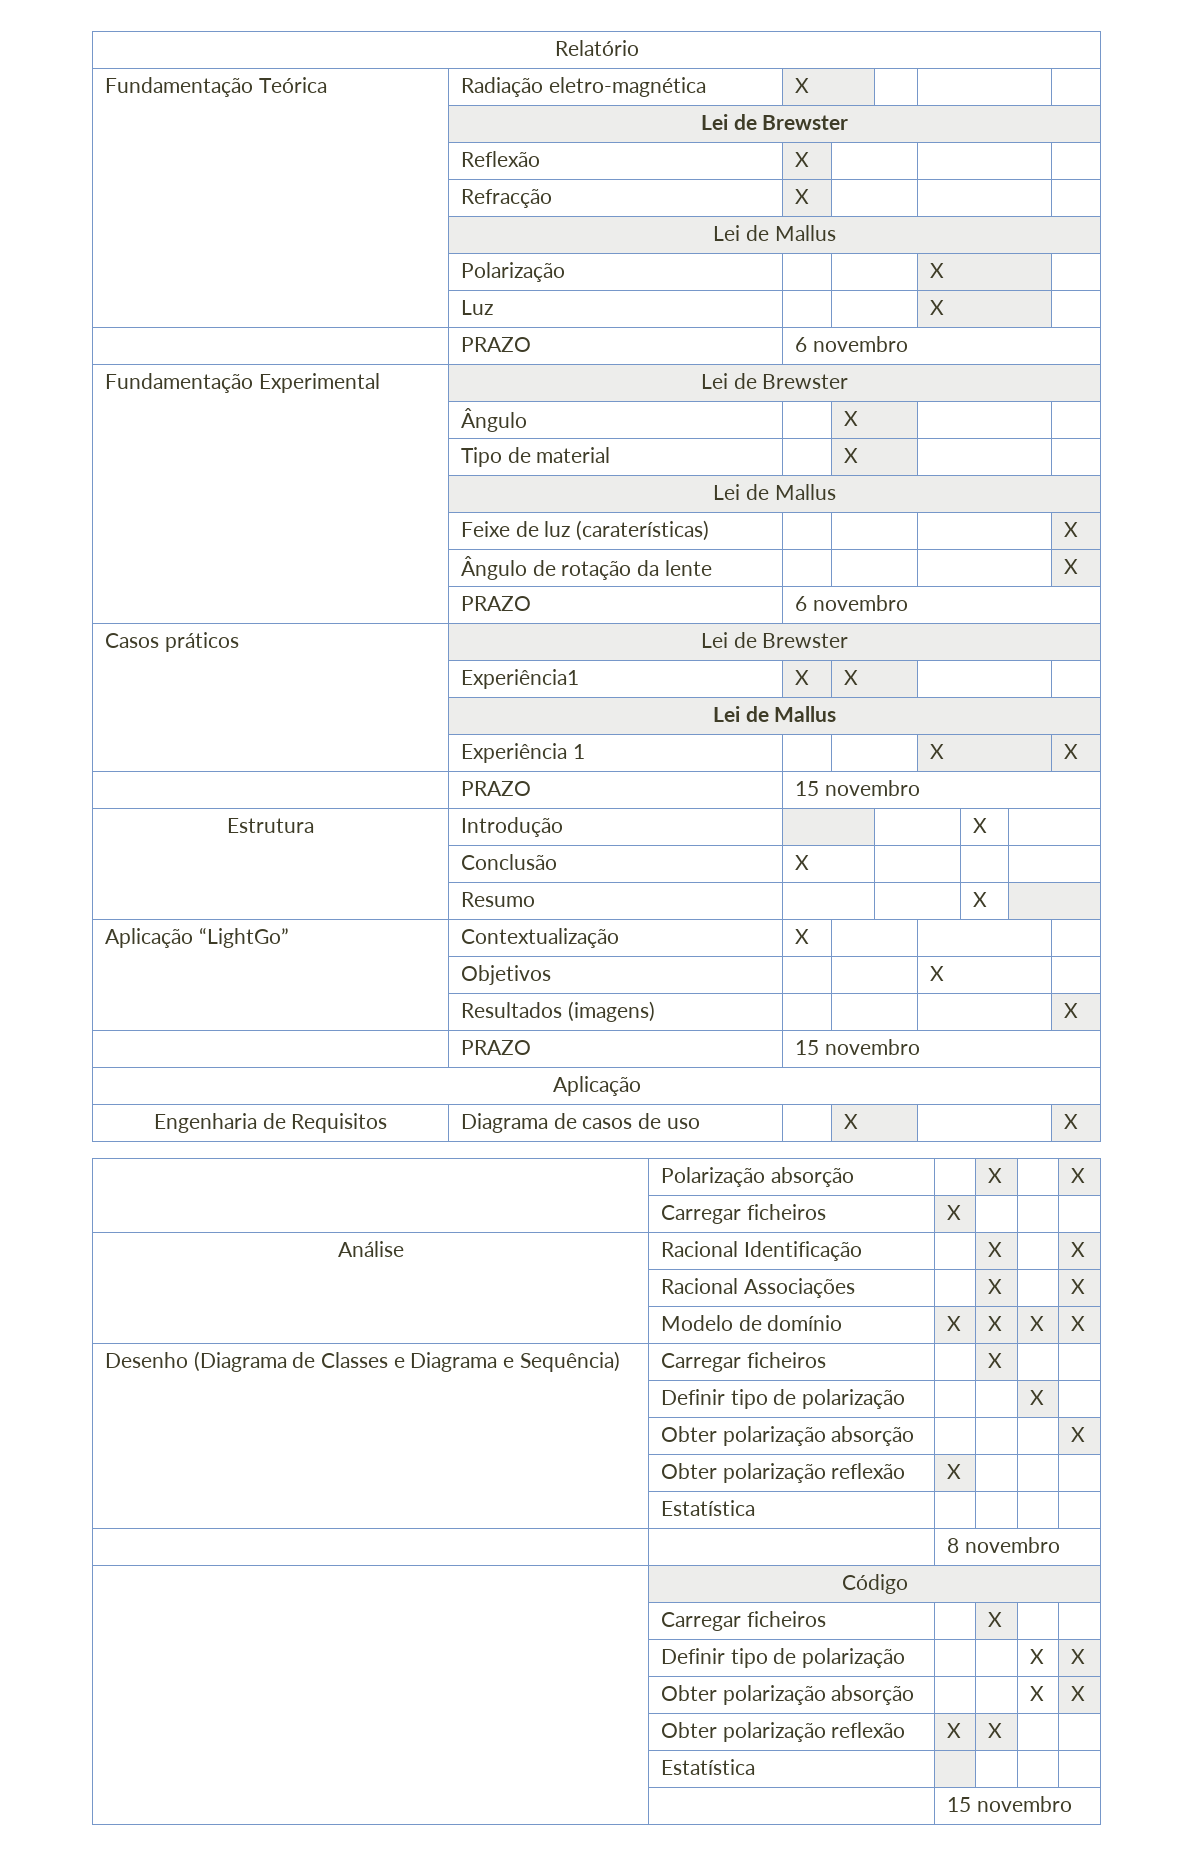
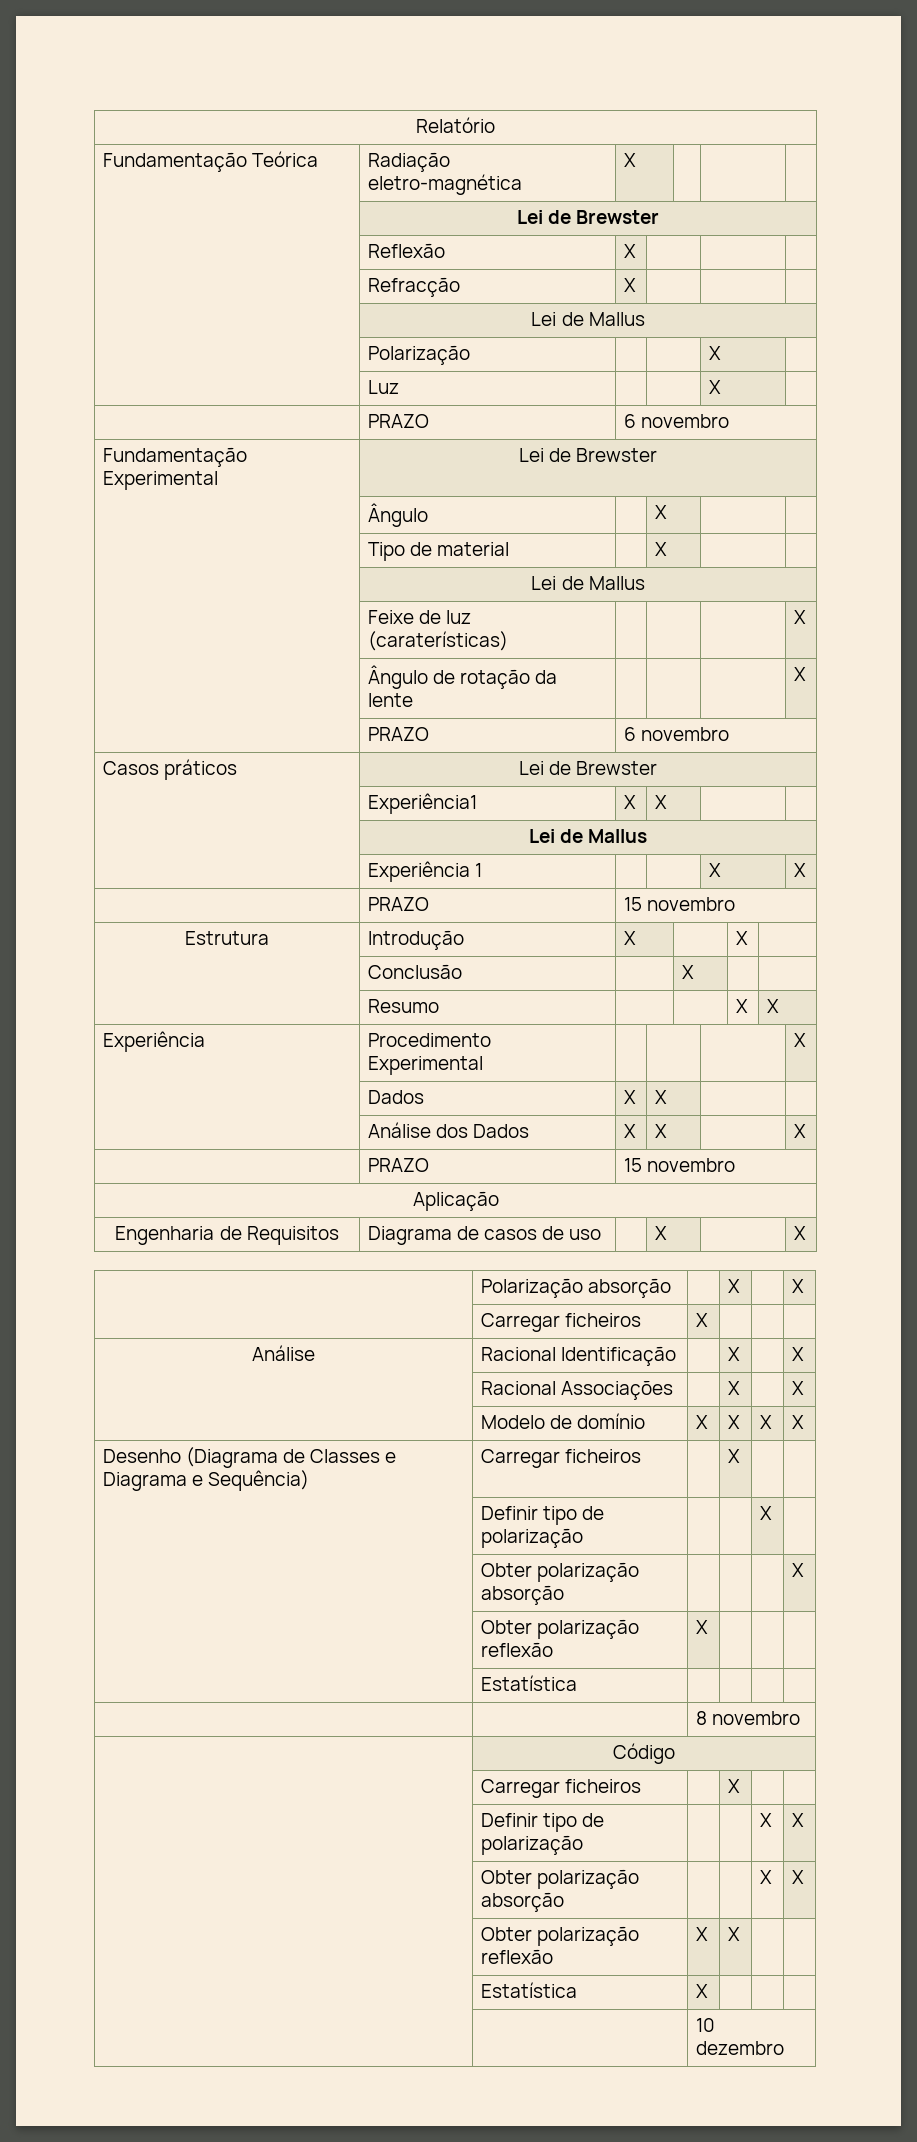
(564, 827) none -> [623,931,636,945] X
[795,855,810,870] X | | | -> [681,965,694,979] | X | |
[105,927,289,948] [461,928,620,948] [795,929,810,944] [461,965,552,985] [930,966,945,981] [461,1001,655,1022] // Aplicação “LightGo” | Contextualização | X | | | // | Objetivos | | | X | // | Resultados (imagens) | | -> [766,999,779,1013] [102,1031,205,1052] [367,1033,491,1047] [367,1056,483,1075] [793,1033,806,1047] [367,1090,424,1104] [623,1090,636,1104] [654,1090,667,1104] [367,1122,530,1138] [623,1124,636,1138] [654,1124,667,1138] X // Experiência | Procedimento Experimental | | | | X // | Dados | X | X | | // | Análise dos Dados | X | X
[947,1796,1072,1812] | | | // | | 15 novembro -> [695,1984,708,1998] [695,2018,715,2032] [695,2041,784,2055] X | | | // | | 10 dezembro

